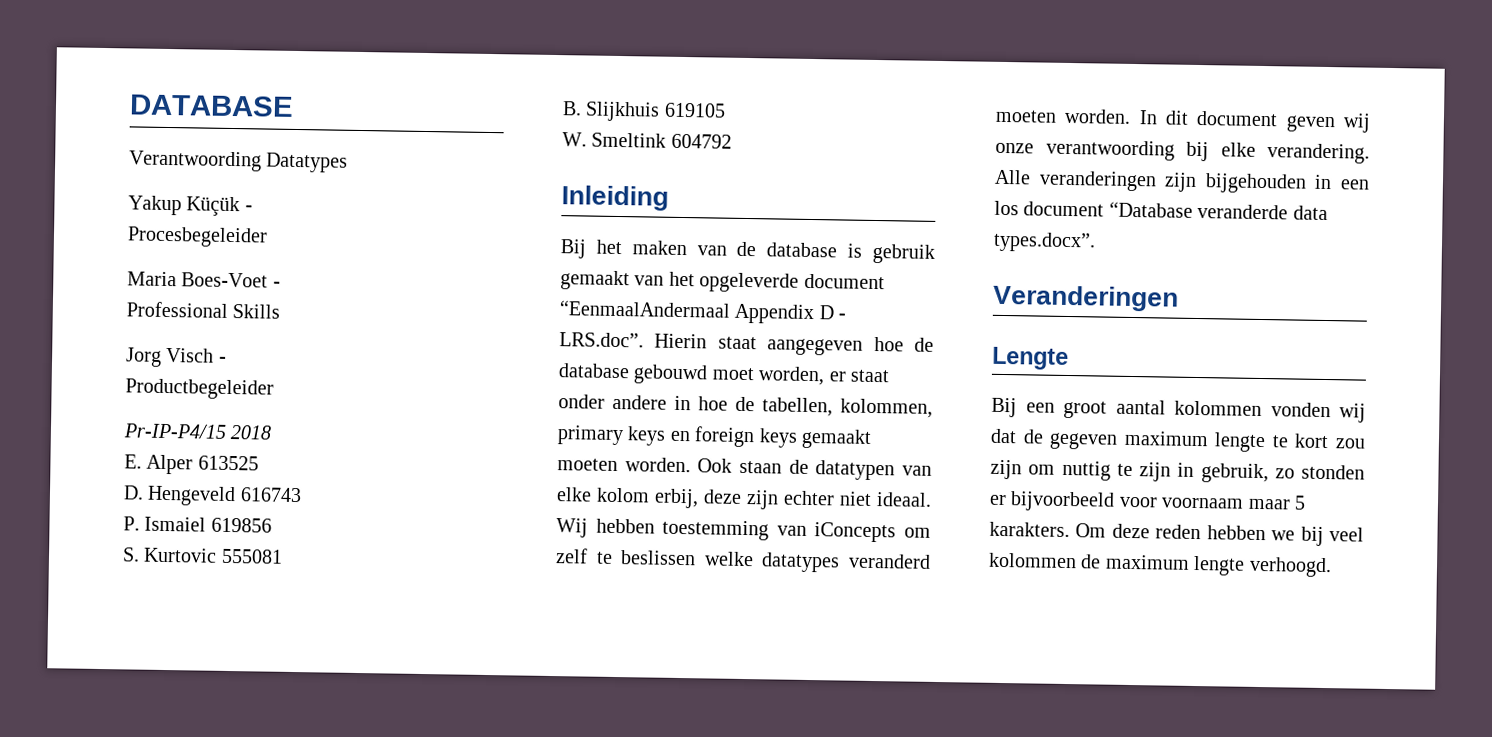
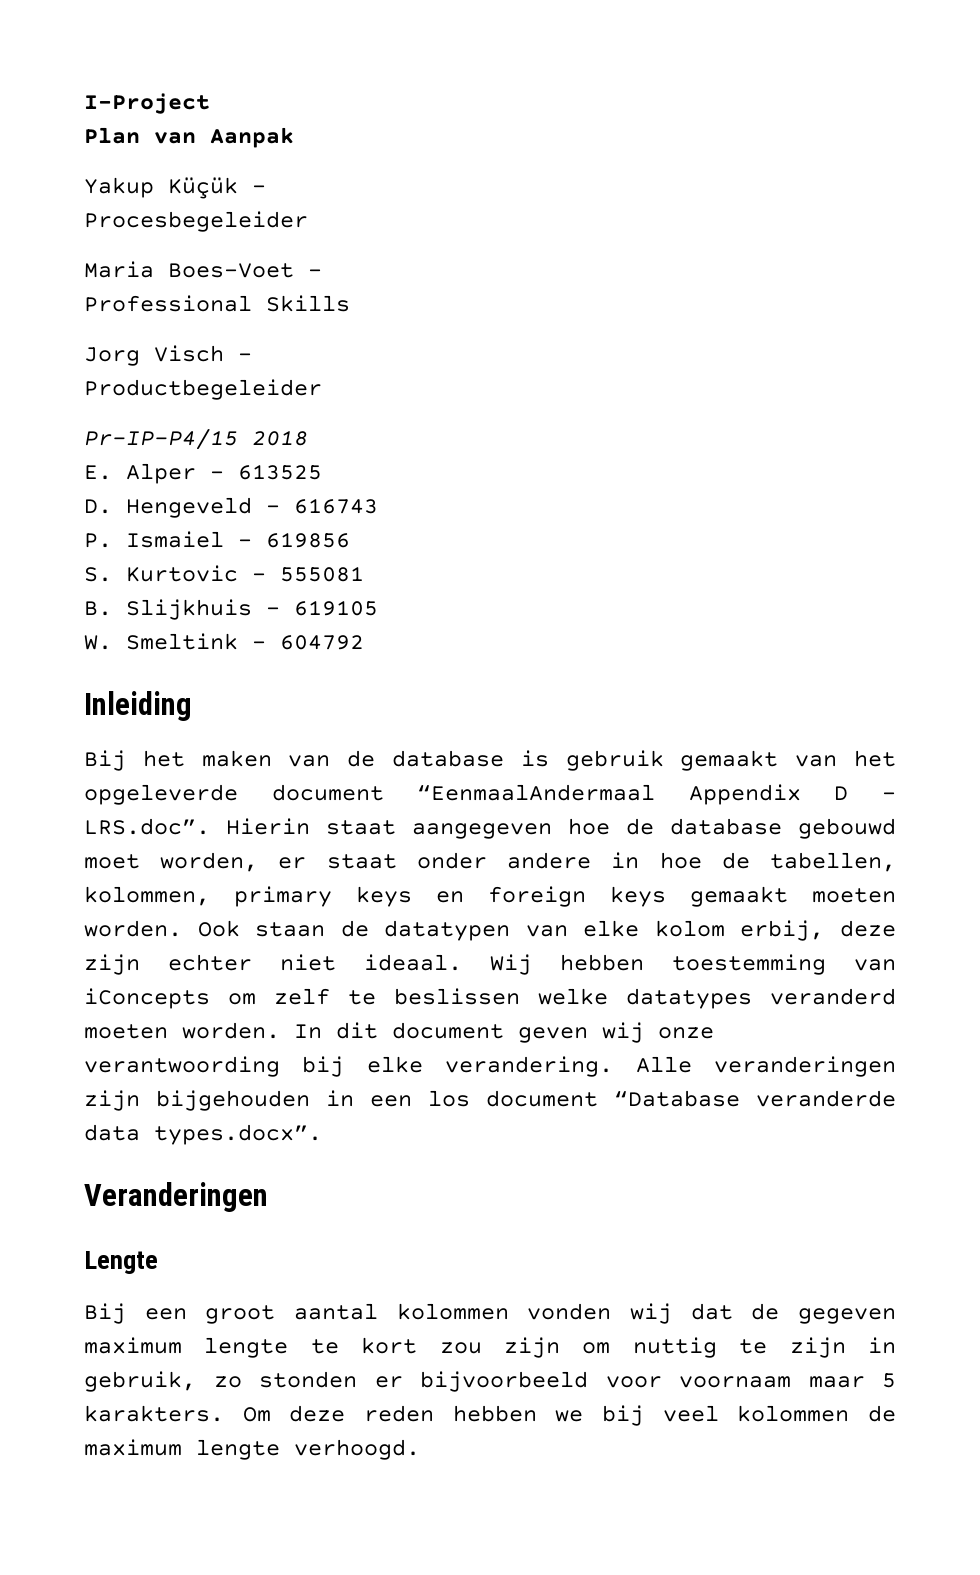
[129,94,294,117] [129,150,349,173] DATABASE // Verantwoording Datatypes -> [84,93,210,114] [84,127,294,148] I-Project // Plan van Aanpak
(194, 464) none -> [210,471,224,479] -
(237, 496) none -> [266,505,280,513] -
(207, 524) none -> [238,539,252,547] -
(218, 555) none -> [252,573,266,581] -
(661, 111) none -> [266,607,280,615] -
(667, 140) none -> [252,641,266,649] -

